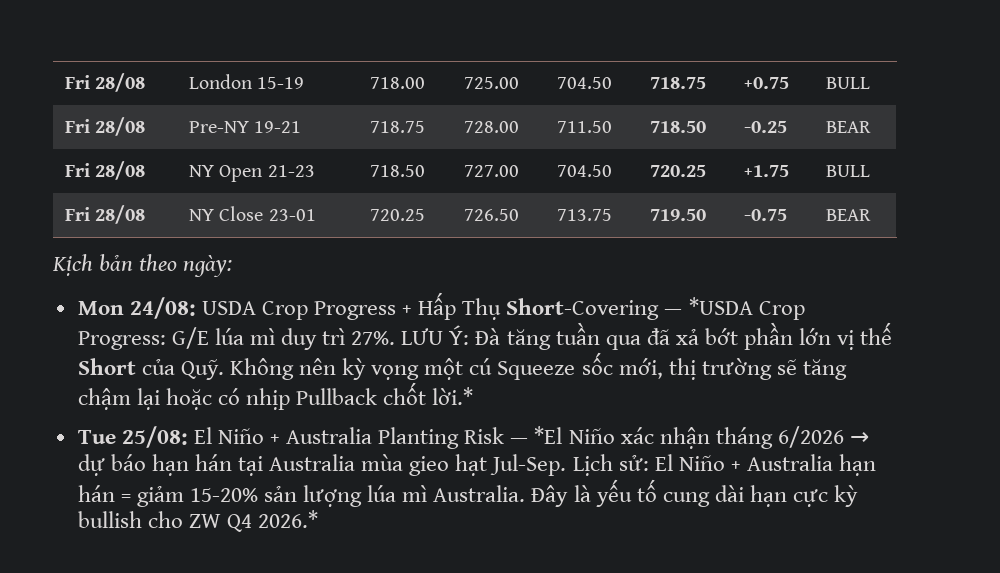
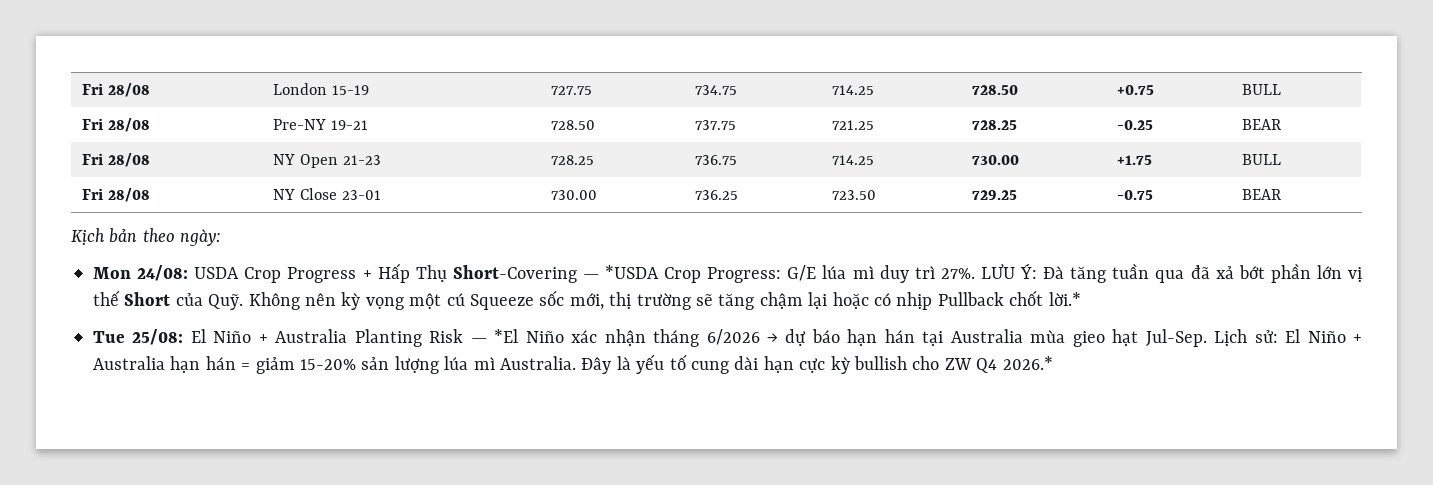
[369,77,425,89] [463,77,519,89] [556,77,612,89] [649,77,706,89] 718.00 | 725.00 | 704.50 | 718.75 -> [551,86,593,95] [695,85,738,95] [832,85,875,95] [972,85,1019,95] 727.75 | 734.75 | 714.25 | 728.50
[369,121,425,133] [463,121,519,133] [556,121,612,133] [649,121,706,133] 718.75 | 728.00 | 711.50 | 718.50 -> [551,120,596,130] [695,120,737,130] [832,120,875,130] [972,120,1018,130] 728.50 | 737.75 | 721.25 | 728.25
[369,165,425,177] [463,165,519,177] [556,165,612,177] [649,165,706,177] 718.50 | 727.00 | 704.50 | 720.25 -> [551,155,595,165] [695,155,738,165] [832,155,875,165] [972,155,1020,165] 728.25 | 736.75 | 714.25 | 730.00
[369,209,425,221] [463,209,519,221] [556,209,612,221] [649,209,706,221] 720.25 | 726.50 | 713.75 | 719.50 -> [551,190,598,200] [695,190,739,200] [832,190,877,200] [972,190,1018,200] 730.00 | 736.25 | 723.50 | 729.25

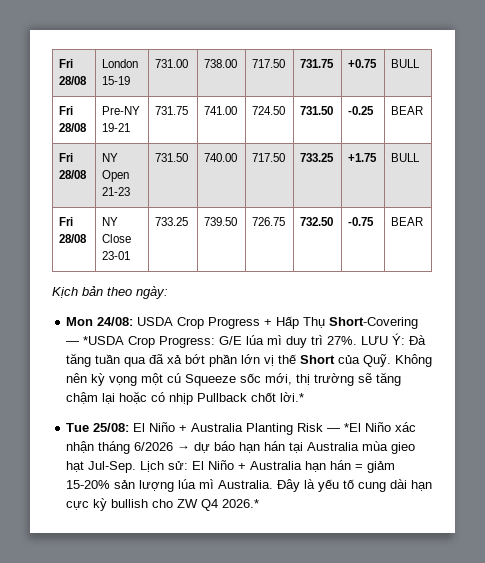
[551,86,593,95] [695,85,738,95] [832,85,875,95] [972,85,1019,95] 727.75 | 734.75 | 714.25 | 728.50 -> [155,59,189,68] [204,59,238,68] [252,59,286,68] [300,59,335,68] 731.00 | 738.00 | 717.50 | 731.75
[551,120,596,130] [695,120,737,130] [832,120,875,130] [972,120,1018,130] 728.50 | 737.75 | 721.25 | 728.25 -> [155,106,189,115] [204,106,238,115] [252,106,286,115] [300,106,334,115] 731.75 | 741.00 | 724.50 | 731.50
[551,155,595,165] [695,155,738,165] [832,155,875,165] [972,155,1020,165] 728.25 | 736.75 | 714.25 | 730.00 -> [155,153,189,162] [204,153,238,162] [252,153,286,162] [300,153,335,162] 731.50 | 740.00 | 717.50 | 733.25
[551,190,598,200] [695,190,739,200] [832,190,877,200] [972,190,1018,200] 730.00 | 736.25 | 723.50 | 729.25 -> [155,217,189,226] [204,217,238,226] [252,217,286,226] [300,217,334,226] 733.25 | 739.50 | 726.75 | 732.50

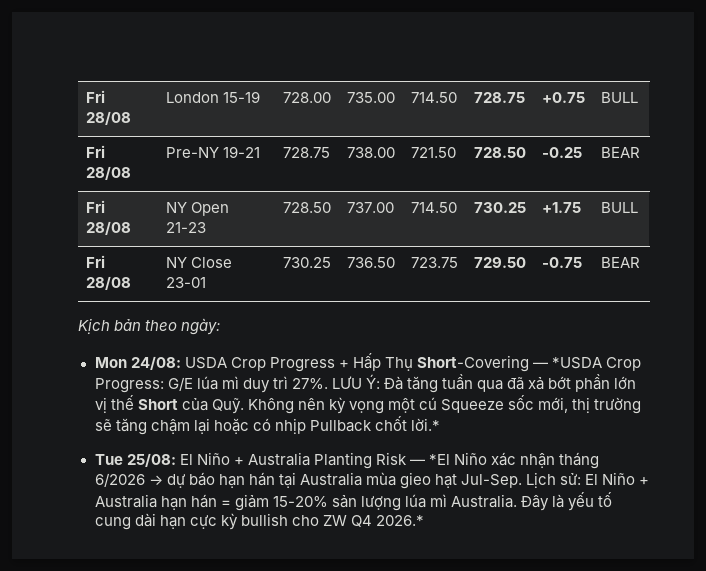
[155,59,189,68] [204,59,238,68] [252,59,286,68] [300,59,335,68] 731.00 | 738.00 | 717.50 | 731.75 -> [282,92,331,103] [346,92,395,103] [410,92,457,103] [473,92,525,103] 728.00 | 735.00 | 714.50 | 728.75
[155,106,189,115] [204,106,238,115] [252,106,286,115] [300,106,334,115] 731.75 | 741.00 | 724.50 | 731.50 -> [282,147,330,158] [346,147,395,158] [410,147,456,158] [473,147,526,158] 728.75 | 738.00 | 721.50 | 728.50
[155,153,189,162] [204,153,238,162] [252,153,286,162] [300,153,335,162] 731.50 | 740.00 | 717.50 | 733.25 -> [282,202,331,213] [346,202,394,213] [410,202,457,213] [473,202,526,213] 728.50 | 737.00 | 714.50 | 730.25
[155,217,189,226] [204,217,238,226] [252,217,286,226] [300,217,334,226] 733.25 | 739.50 | 726.75 | 732.50 -> [282,257,331,268] [346,257,395,268] [410,257,458,268] [473,257,526,268] 730.25 | 736.50 | 723.75 | 729.50

